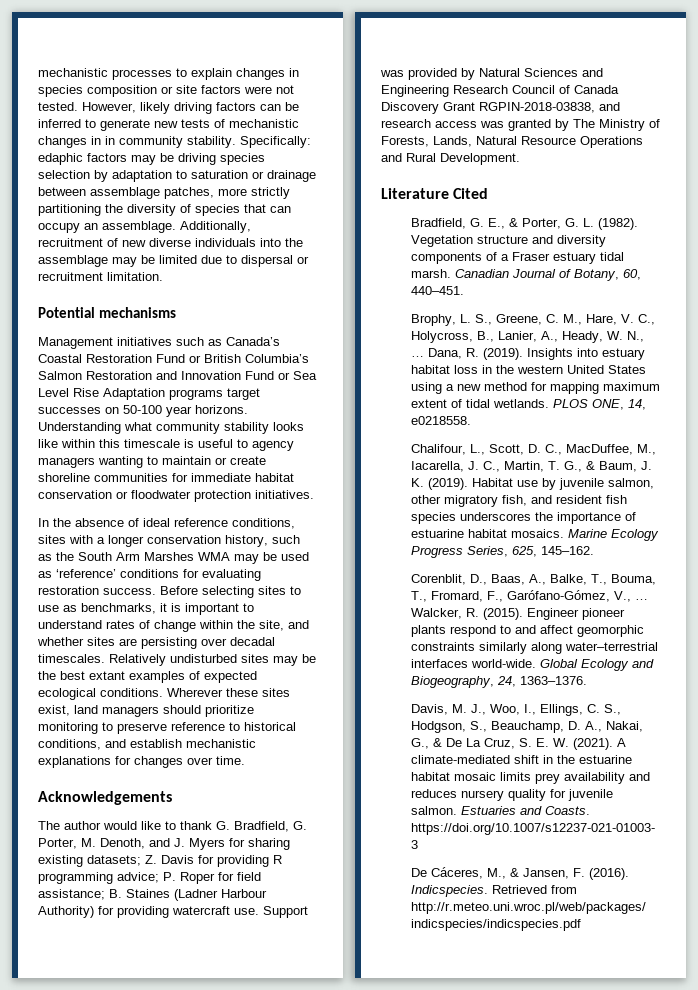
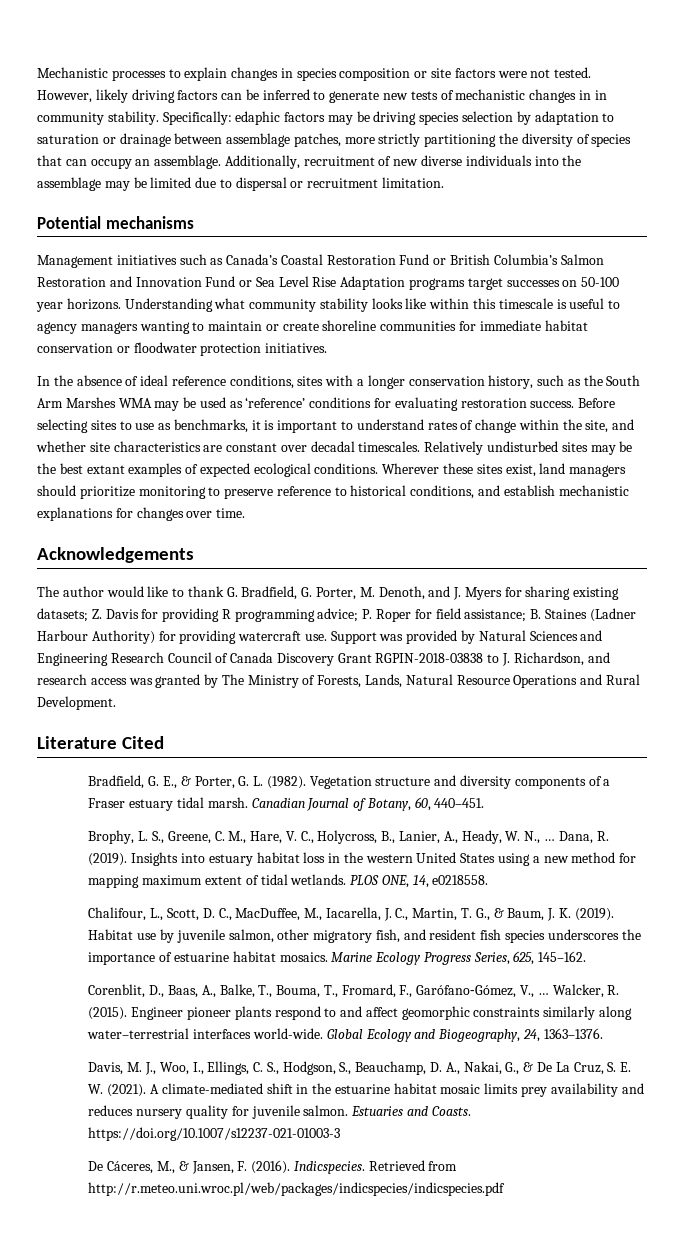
[38,68,108,77] mechanistic -> [37,67,108,78] Mechanistic
[87,637,197,649] sites are persisting -> [89,441,278,452] site characteristics are constant
[479,102,595,113] RGPIN-2018-03838, -> [375,652,584,666] RGPIN-2018-03838 to J. Richardson,

